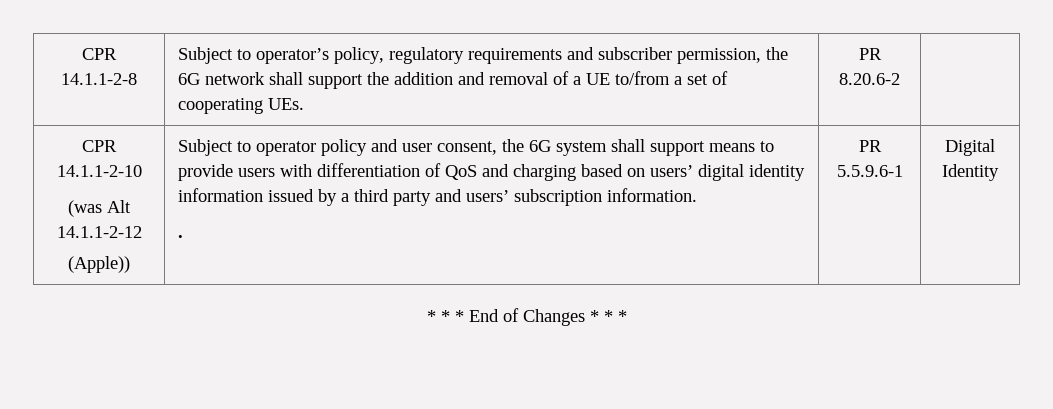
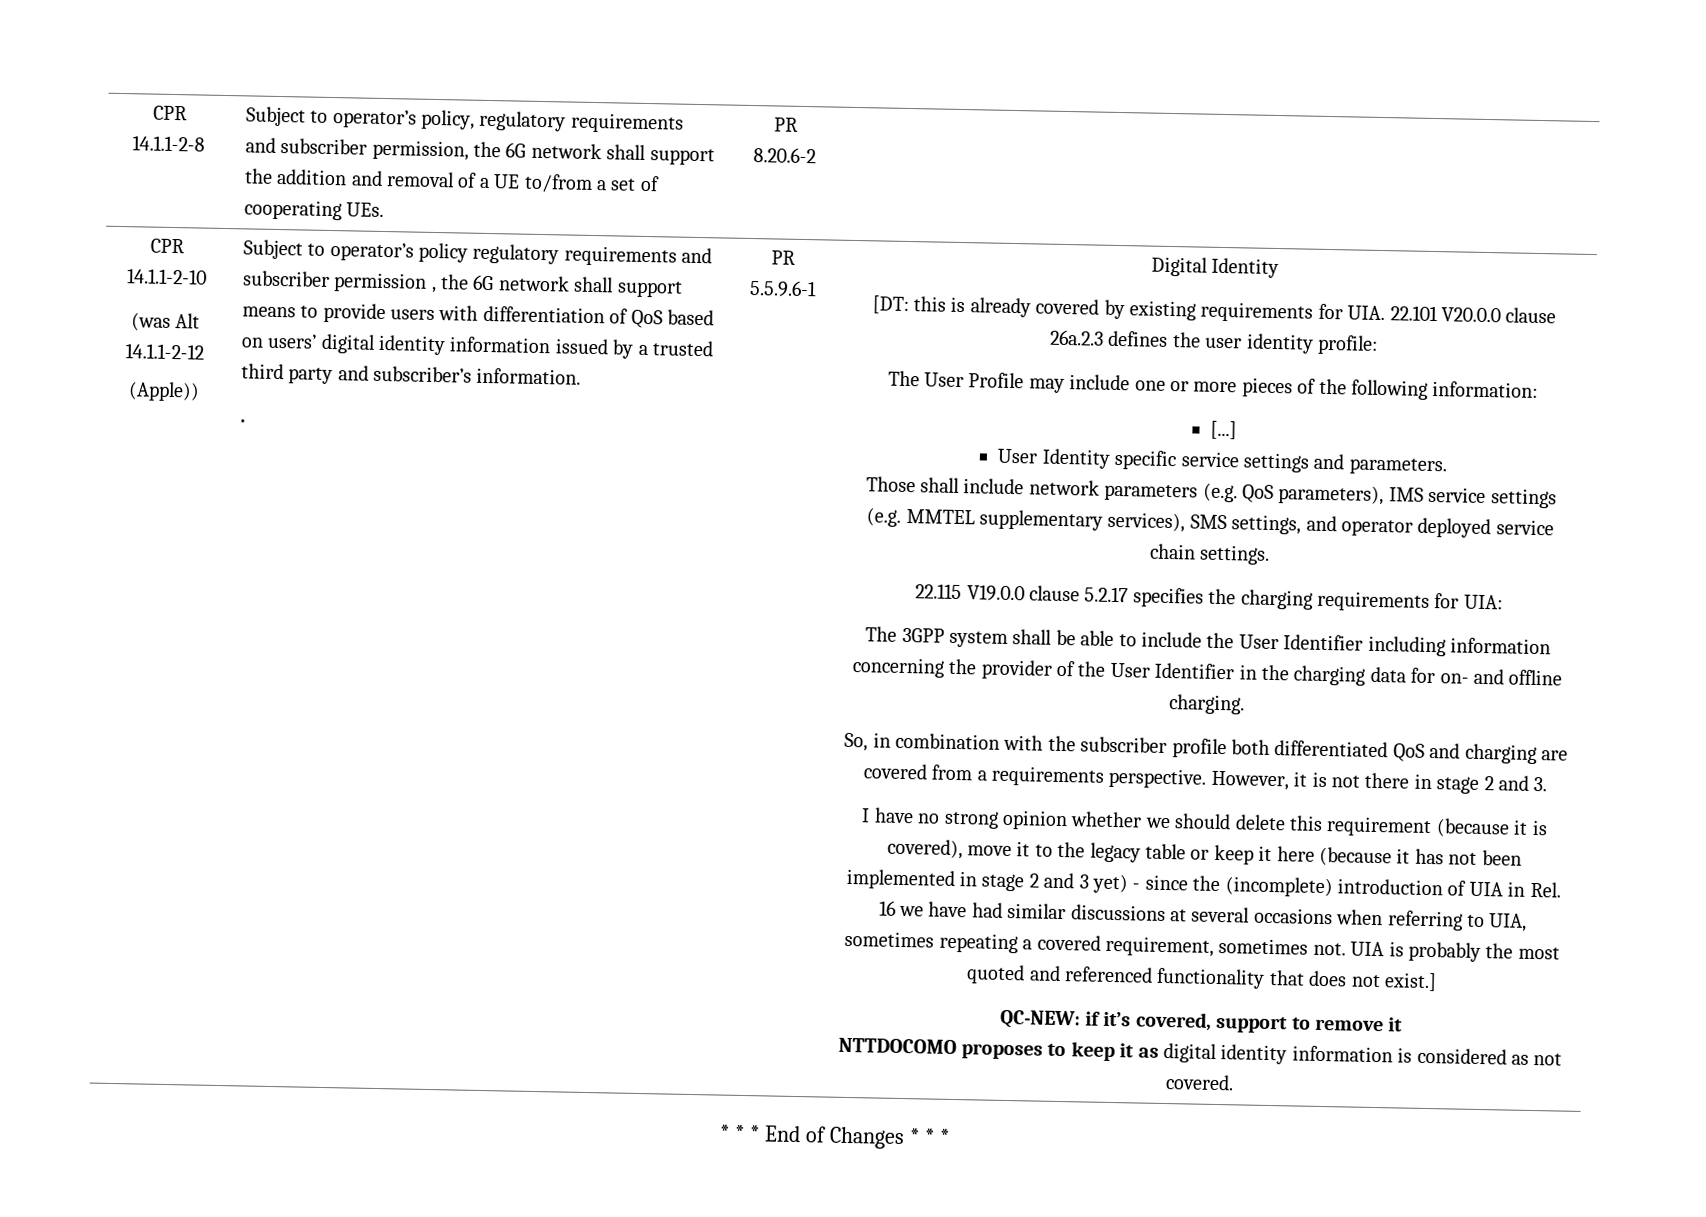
[255,139,607,156] operator policy and user consent, the 6G system -> [329,241,713,267] [242,270,570,294] operator’s policy regulatory requirements and subscriber permission , the 6G network
[481,164,576,181] and charging -> (663, 319) none
(349, 197) none -> [652,340,715,357] trusted
[465,189,602,206] users’ subscription -> [373,365,473,383] subscriber’s
(999, 172) none -> [871,295,1557,324] [1050,329,1378,355] [887,370,1539,400] [1209,420,1237,440] [997,448,1447,476] [865,476,1557,509] [866,507,1554,539] [1149,543,1271,565] [915,583,1503,612] [865,626,1551,657] [851,656,1563,686] [1169,694,1245,715] [844,732,1568,765] [862,763,1548,794] [861,807,1548,838] [886,838,1522,867] [845,868,1561,898] [878,900,1528,932] [844,930,1560,962] [966,964,1437,992] [999,1009,1404,1034] [837,1037,1563,1066] [1165,1074,1234,1091] // [DT: this is already covered by existing requirements for UIA. 22.101 V20.0.0 clause 26a.2.3 defines the user identity profile: // The User Profile may include one or more pieces of the following information: // [...] // User Identity specific service settings and parameters. // Those shall include network parameters (e.g. QoS parameters), IMS service settings (e.g. MMTEL supplementary services), SMS settings, and operator deployed service chain settings. // 22.115 V19.0.0 clause 5.2.17 specifies the charging requirements for UIA: // The 3GPP system shall be able to include the User Identifier including information concerning the provider of the User Identifier in the charging data for on- and offline charging. // So, in combination with the subscriber profile both differentiated QoS and charging are covered from a requirements perspective. However, it is not there in stage 2 and 3. // I have no strong opinion whether we should delete this requirement (because it is covered), move it to the legacy table or keep it here (because it has not been implemented in stage 2 and 3 yet) - since the (incomplete) introduction of UIA in Rel. 16 we have had similar discussions at several occasions when referring to UIA, sometimes repeating a covered requirement, sometimes not. UIA is probably the most quoted and referenced functionality that does not exist.] // QC-NEW: if it’s covered, support to remove it // NTTDOCOMO proposes to keep it as digital identity information is considered as not covered.

